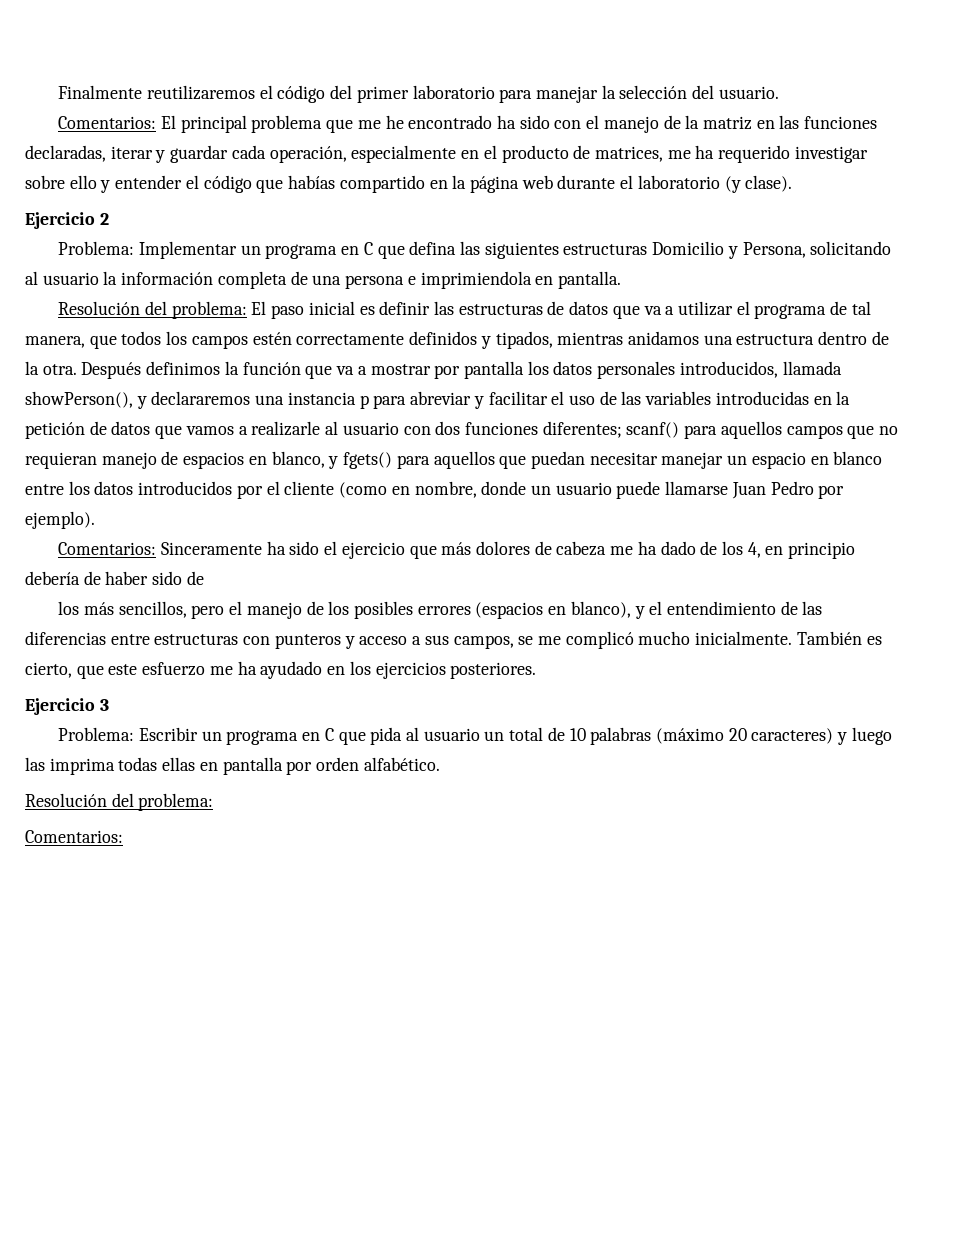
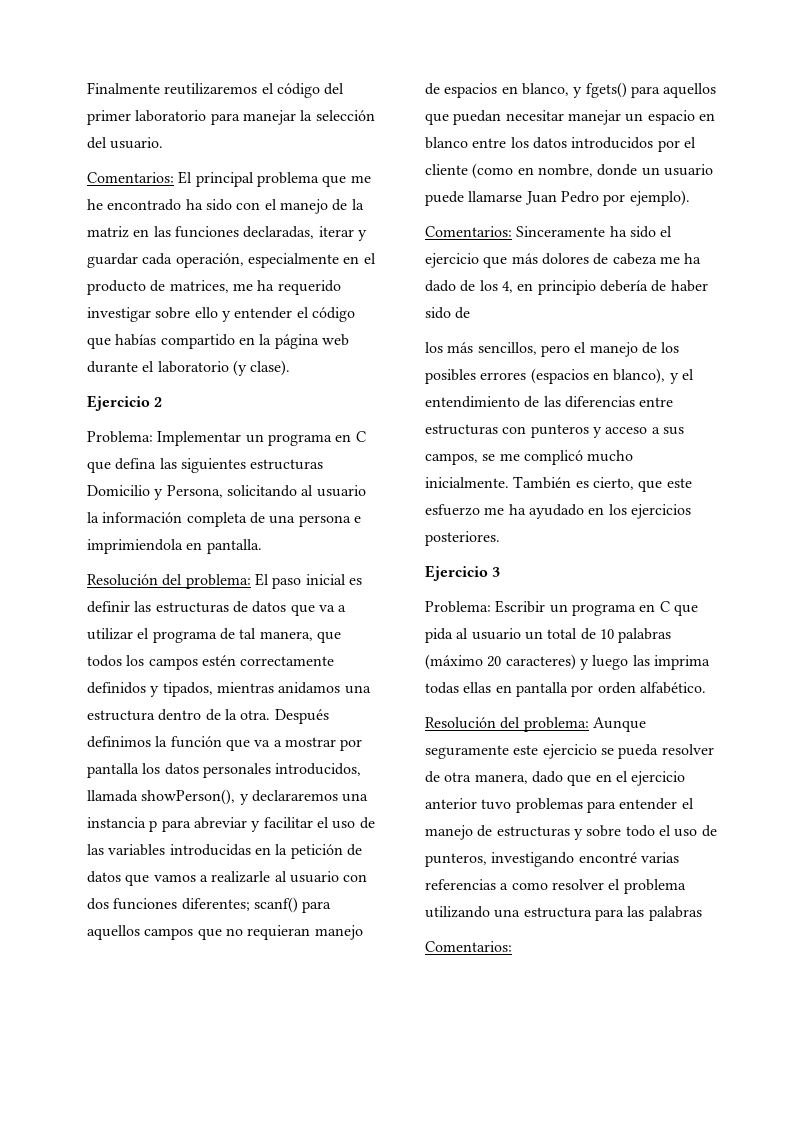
(214, 802) none -> [592,717,646,732] [425,744,714,759] [425,771,686,786] [425,798,694,813] [425,825,717,840] [425,852,679,867] [425,879,686,894] [425,906,702,921] Aunque seguramente este ejercicio se pueda resolver de otra manera, dado que en el ejercicio anterior tuvo problemas para entender el manejo de estructuras y sobre todo el uso de punteros, investigando encontré varias referencias a como resolver el problema utilizando una estructura para las palabras

